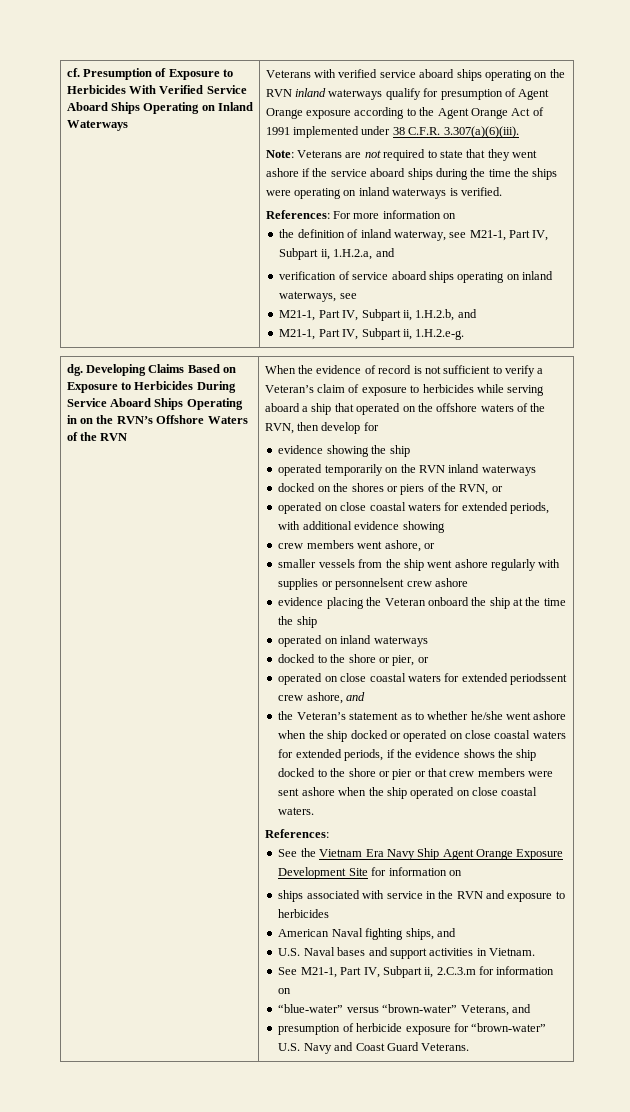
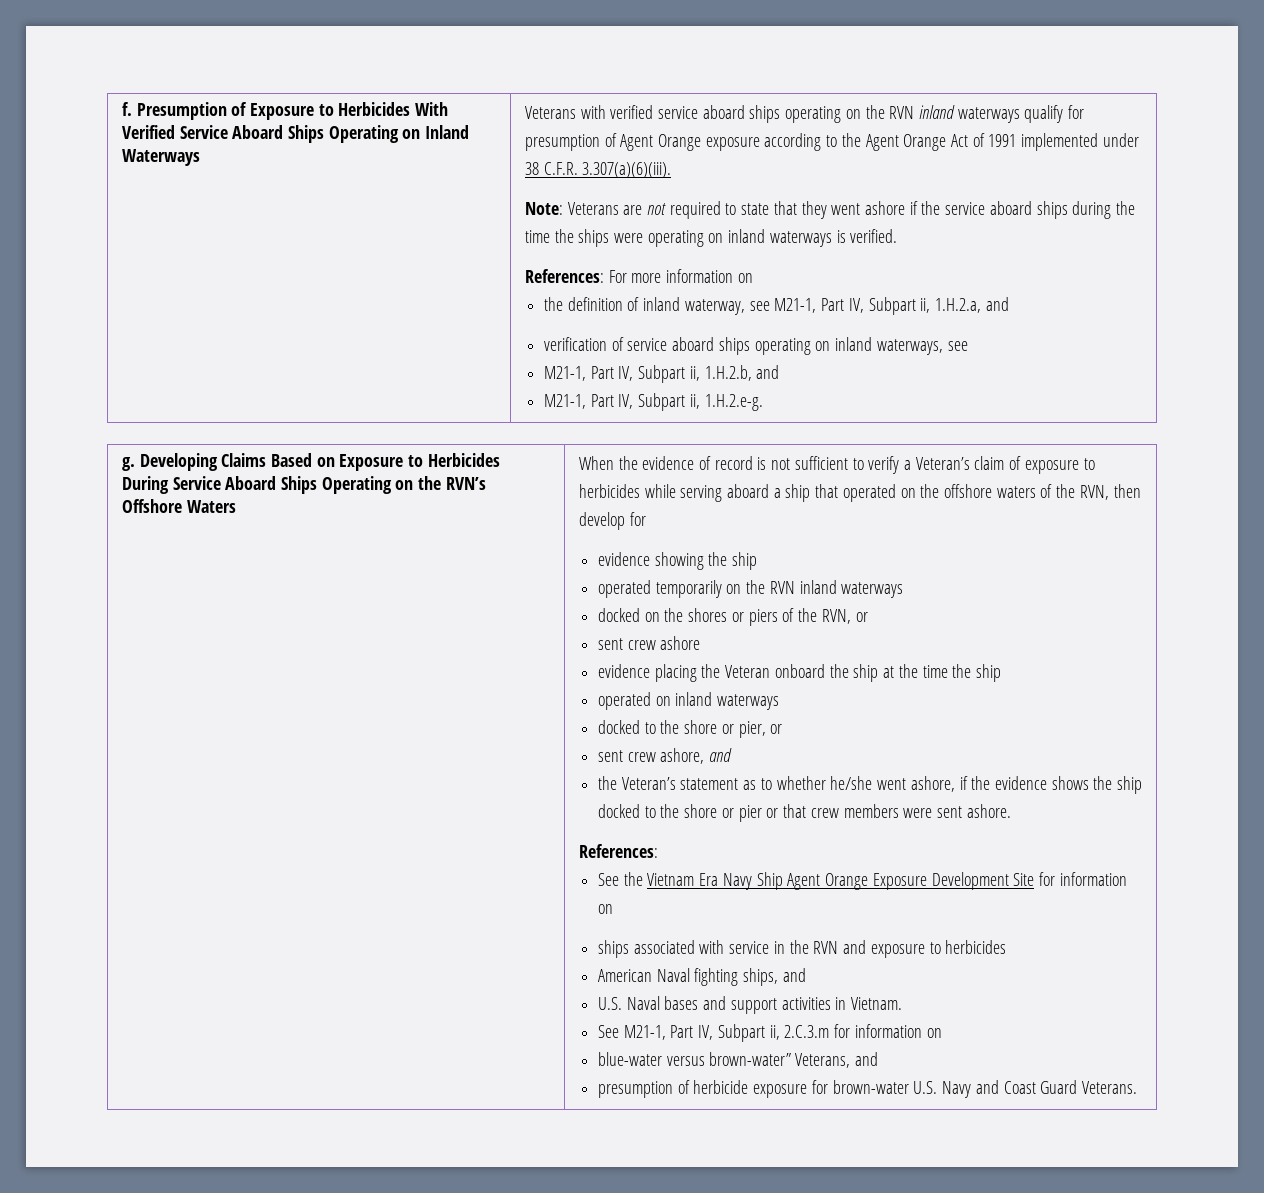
[66,68,80,77] cf. -> [121,102,132,116] f.
[66,364,83,376] dg. -> [121,457,135,471] g.
[66,415,77,424] in -> (392, 485) none
[66,432,128,441] of the RVN -> (236, 506) none
[278,502,550,514] [278,521,445,533] [278,540,435,552] [278,559,561,571] [278,578,405,590] operated on close coastal waters for extended periods, with additional evidence showing // crew members went ashore, or // smaller vessels from the ship went ashore regularly with supplies or personnelsent -> [598,638,624,650] sent
[278,673,568,685] operated on close coastal waters for extended periodssent -> [598,750,624,762] sent
[533,711,567,720] [278,730,566,742] [278,749,384,761] ashore when the ship docked or operated on close coastal waters for extended periods, -> [910,776,955,792] ashore,
[301,787,538,799] [278,807,315,815] ashore when the ship operated on close coastal waters. -> [966,804,1011,818] ashore.
[278,1004,458,1013] “blue-water” versus “brown-water” -> [598,1052,791,1066] blue-water versus brown-water”
[471,1023,547,1032] “brown-water” -> [832,1080,909,1094] brown-water

